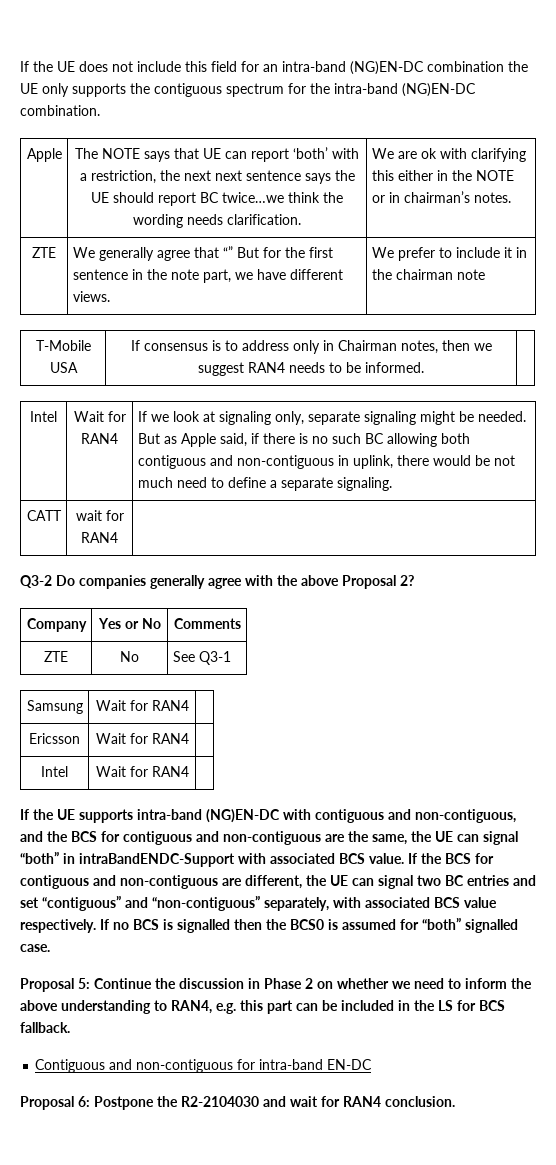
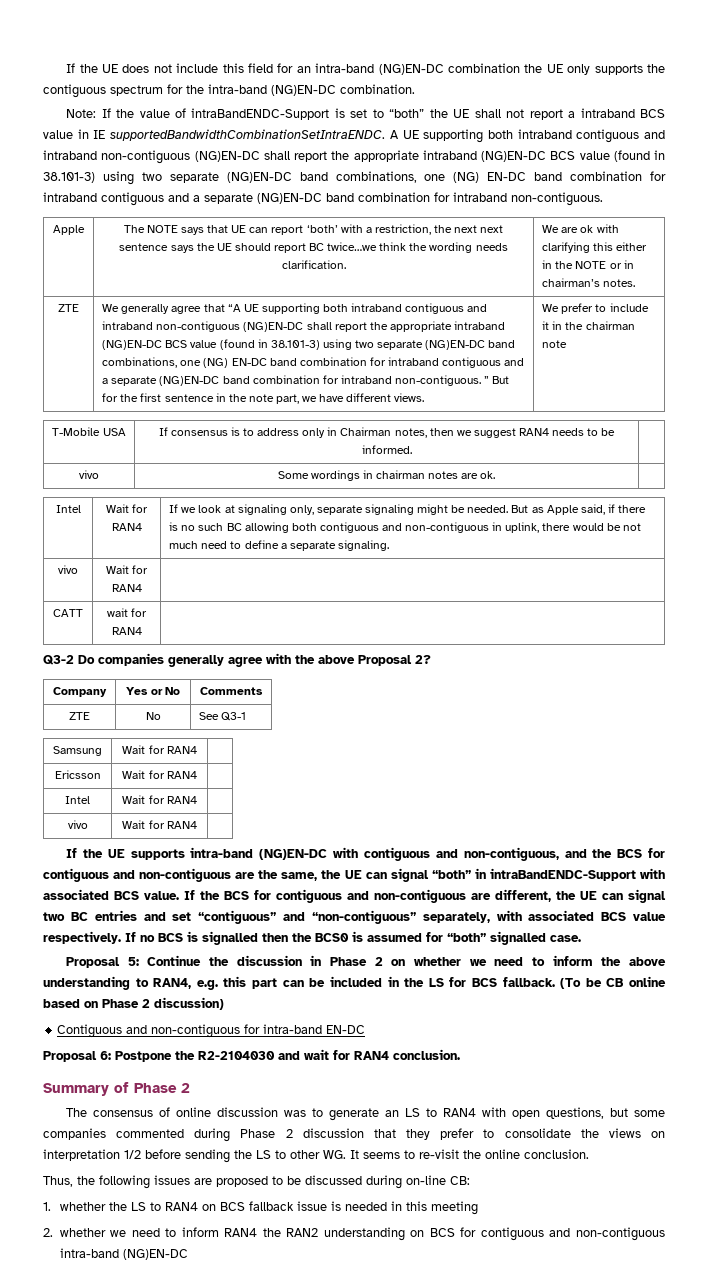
(100, 110) none -> [66,108,665,120] [43,129,665,143] [43,150,665,164] [43,171,666,185] [43,192,603,206] // Note: If the value of intraBandENDC-Support is set to “both” the UE shall not report a intraband BCS value in IE supportedBandwidthCombinationSetIntraENDC. A UE supporting both intraband contiguous and intraband non-contiguous (NG)EN-DC shall report the appropriate intraband (NG)EN-DC BCS value (found in 38.101-3) using two separate (NG)EN-DC band combinations, one (NG) EN-DC band combination for intraband contiguous and a separate (NG)EN-DC band combination for intraband non-contiguous.
[222,246,233,258] “” -> [227,303,488,314] [102,321,506,332] [102,339,516,350] [102,357,525,368] [102,375,490,386] “A UE supporting both intraband contiguous and intraband non-contiguous (NG)EN-DC shall report the appropriate intraband (NG)EN-DC BCS value (found in 38.101-3) using two separate (NG)EN-DC band combinations, one (NG) EN-DC band combination for intraband contiguous and a separate (NG)EN-DC band combination for intraband non-contiguous. ”
(424, 367) none -> [79,470,99,479] [277,470,496,481] // vivo | Some wordings in chairman notes are ok. |
(392, 484) none -> [58,565,78,574] [105,565,149,574] [111,584,142,592] // vivo | Wait for RAN4 |
(189, 771) none -> [67,820,88,829] [122,820,197,829] // vivo | Wait for RAN4 |
(70, 1027) none -> [560,976,666,989] [43,997,224,1010] (To be CB online based on Phase 2 discussion)
(455, 1101) none -> [43,1082,190,1096] [66,1107,665,1121] [43,1128,665,1142] [43,1149,589,1163] [43,1175,470,1189] [43,1201,478,1215] [43,1227,666,1241] [59,1248,188,1260] // Summary of Phase 2 // The consensus of online discussion was to generate an LS to RAN4 with open questions, but some companies commented during Phase 2 discussion that they prefer to consolidate the views on interpretation 1/2 before sending the LS to other WG. It seems to re-visit the online conclusion. // Thus, the following issues are proposed to be discussed during on-line CB: // 1. whether the LS to RAN4 on BCS fallback issue is needed in this meeting // 2. whether we need to inform RAN4 the RAN2 understanding on BCS for contiguous and non-contiguous intra-band (NG)EN-DC

